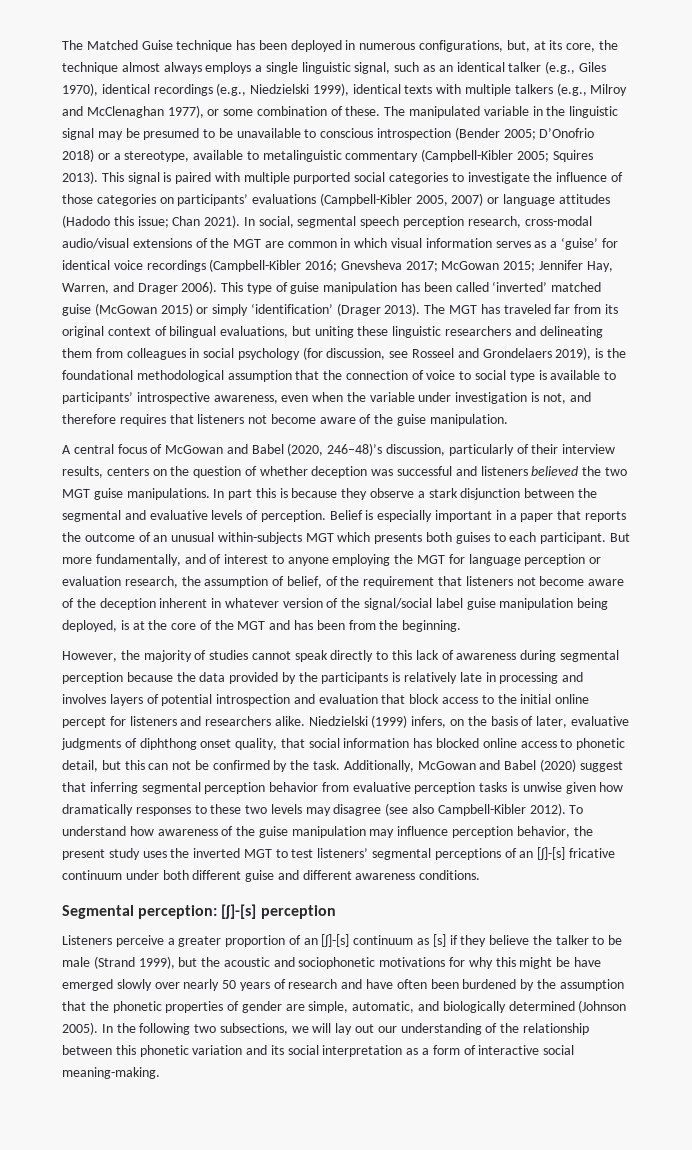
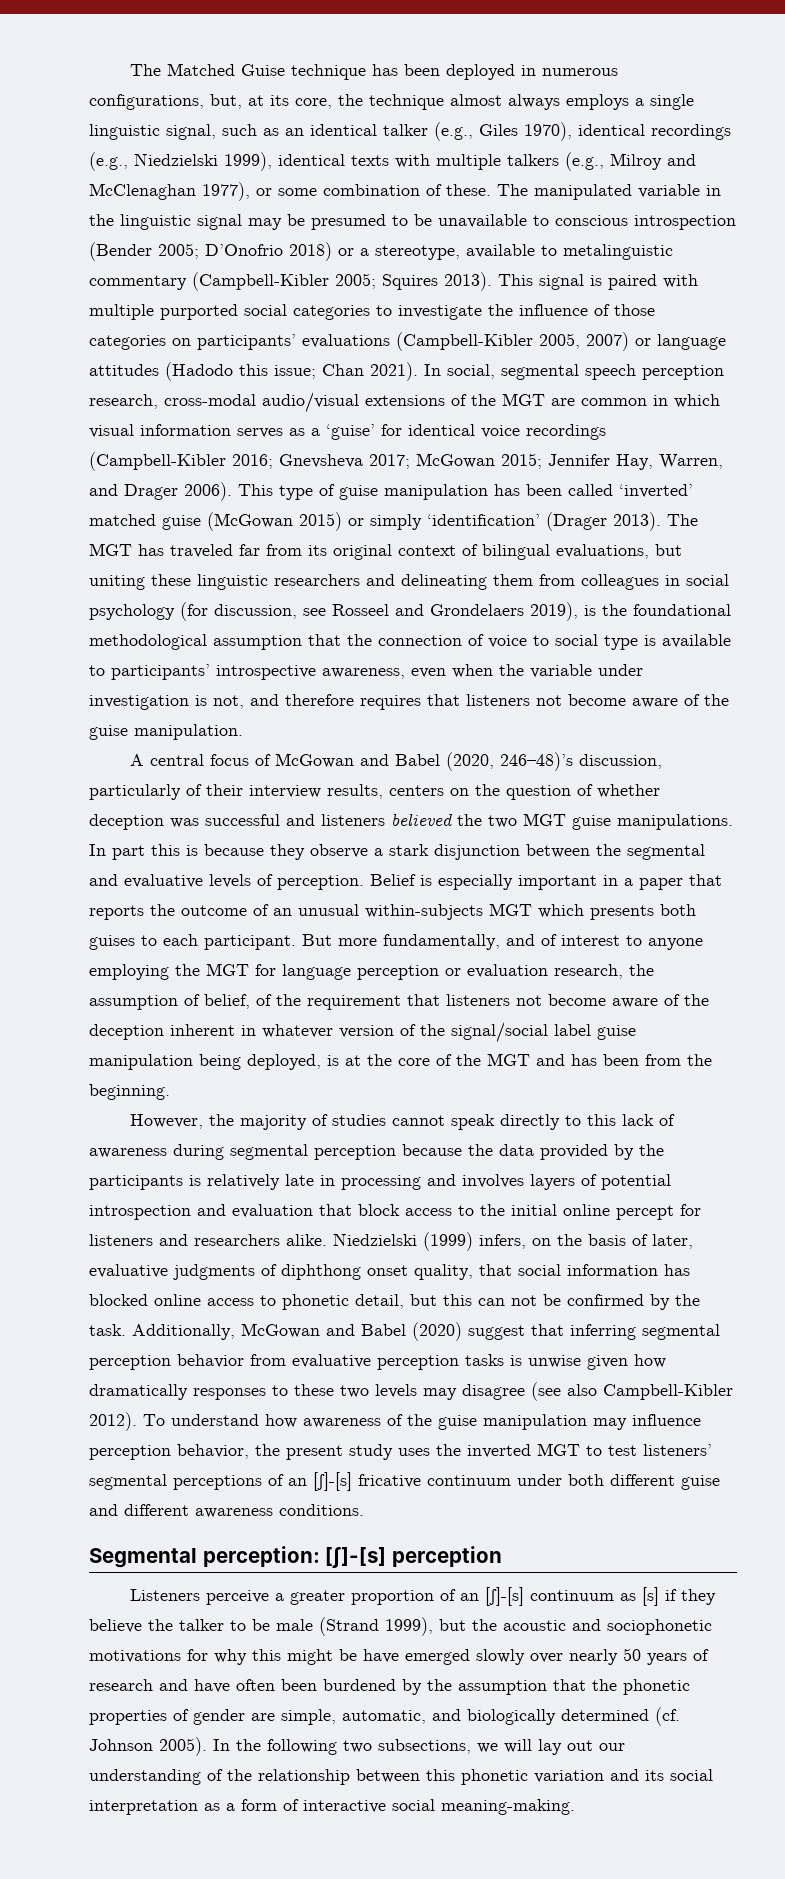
[578,1000,627,1013] (Johnson -> [655,1707,680,1726] [89,1739,153,1751] (cf. Johnson

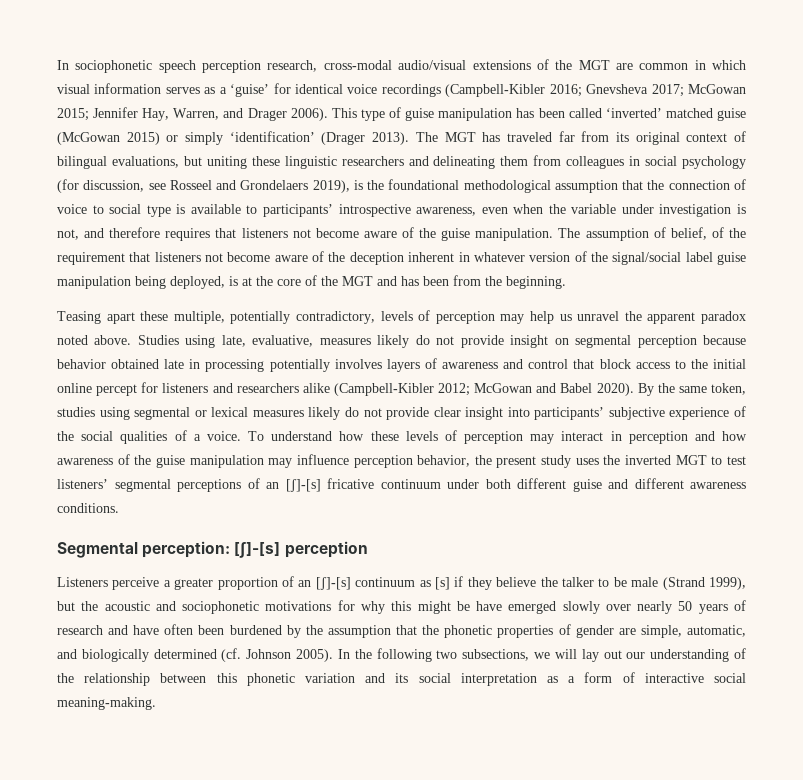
[130,63,619,80] [89,94,694,110] [89,122,731,141] [89,152,696,171] [89,182,721,201] [89,214,736,230] [89,242,673,261] [89,272,698,291] [89,304,655,320] [89,332,726,351] [89,362,579,381] The Matched Guise technique has been deployed in numerous configurations, but, at its core, the technique almost always employs a single linguistic signal, such as an identical talker (e.g., Giles 1970), identical recordings (e.g., Niedzielski 1999), identical texts with multiple talkers (e.g., Milroy and McClenaghan 1977), or some combination of these. The manipulated variable in the linguistic signal may be presumed to be unavailable to conscious introspection (Bender 2005; D’Onofrio 2018) or a stereotype, available to metalinguistic commentary (Campbell-Kibler 2005; Squires 2013). This signal is paired with multiple purported social categories to investigate the influence of those categories on participants’ evaluations (Campbell-Kibler 2005, 2007) or language attitudes (Hadodo this issue; Chan 2021). In social, segmental -> [57,60,153,73] In sociophonetic
[130,752,663,771] [89,784,660,800] [89,813,733,830] [89,844,705,860] [89,874,722,890] [89,903,696,920] [89,934,703,950] [89,963,654,980] // A central focus of McGowan and Babel (2020, 246–48)’s discussion, particularly of their interview results, centers on the question of whether deception was successful and listeners believed the two MGT guise manipulations. In part this is because they observe a stark disjunction between the segmental and evaluative levels of perception. Belief is especially important in a paper that reports the outcome of an unusual within-subjects MGT which presents both guises to each participant. But more fundamentally, and of interest to anyone employing the MGT for language perception or evaluation research, the -> [558,228,581,238] The
[130,1114,676,1130] [89,1144,664,1160] [89,1174,280,1190] However, the majority of studies cannot speak directly to this lack of awareness during segmental perception because the data provided by the participants is relatively -> [57,310,747,324] [57,335,746,348] [57,359,160,369] Teasing apart these multiple, potentially contradictory, levels of perception may help us unravel the apparent paradox noted above. Studies using late, evaluative, measures likely do not provide insight on segmental perception because behavior obtained
[427,1174,456,1186] and -> [269,359,330,372] potentially
[601,1174,671,1190] [89,1204,313,1220] potential introspection and evaluation -> [442,359,569,369] awareness and control
[286,1232,693,1251] [89,1264,690,1280] [89,1294,700,1310] [89,1322,720,1341] [89,1354,666,1370] [89,1382,733,1401] [89,1412,259,1431] alike. Niedzielski (1999) infers, on the basis of later, evaluative judgments of diphthong onset quality, that social information has blocked online access to phonetic detail, but this can not be confirmed by the task. Additionally, McGowan and Babel (2020) suggest that inferring segmental perception behavior from evaluative perception tasks is unwise given how dramatically responses to these two levels may disagree (see also Campbell-Kibler 2012). To understand -> [302,383,746,396] [57,406,746,420] [57,430,715,444] alike (Campbell-Kibler 2012; McGowan and Babel 2020). By the same token, studies using segmental or lexical measures likely do not provide clear insight into participants’ subjective experience of the social qualities of a voice. To understand how these levels of perception may interact in perception and

